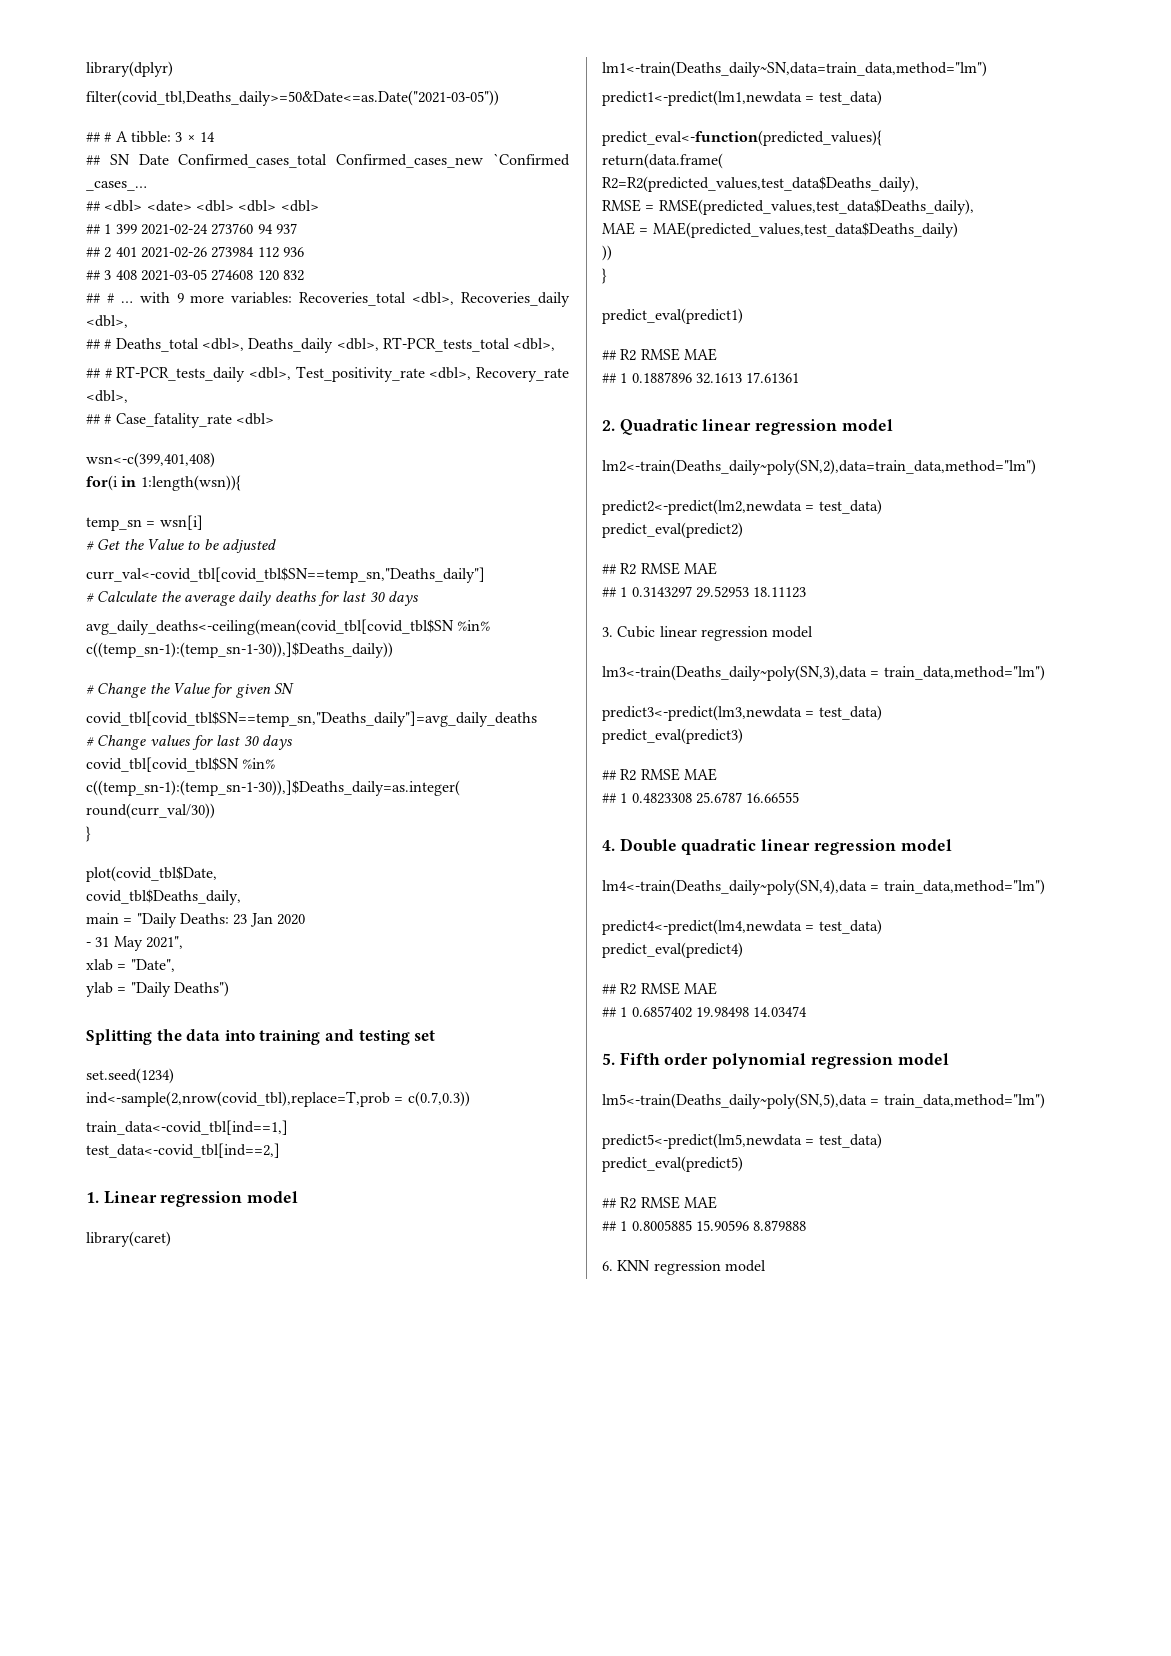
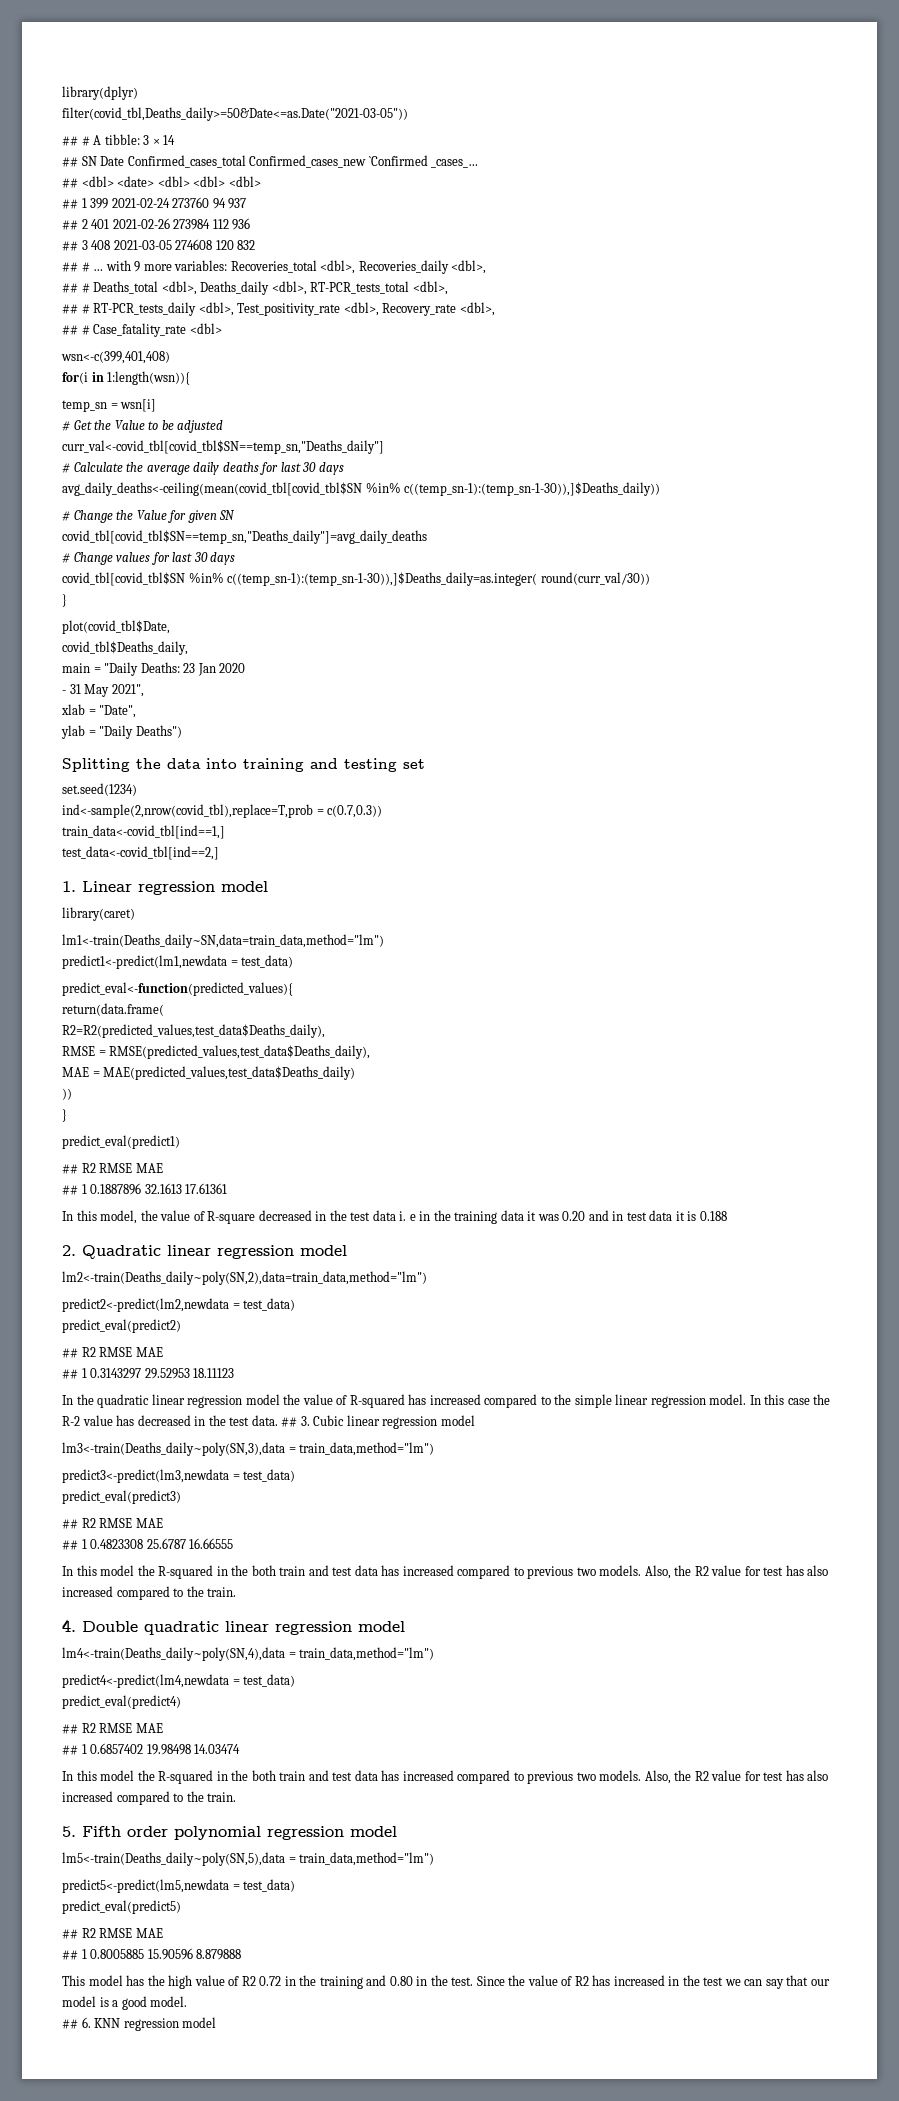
(800, 377) none -> [62,1210,727,1224] // In this model, the value of R-square decreased in the test data i. e in the training data it was 0.20 and in test data it is 0.188
(807, 592) none -> [62,1394,831,1408] [62,1415,298,1427] In the quadratic linear regression model the value of R-squared has increased compared to the simple linear regression model. In this case the R-2 value has decreased in the test data. ##
(800, 797) none -> [62,1565,829,1579] [62,1586,237,1600] // In this model the R-squared in the both train and test data has increased compared to previous two models. Also, the R2 value for test has also increased compared to the train.
(808, 1011) none -> [62,1770,829,1784] [62,1791,237,1805] // In this model the R-squared in the both train and test data has increased compared to previous two models. Also, the R2 value for test has also increased compared to the train.
(807, 1225) none -> [62,1975,830,1989] [62,1996,188,2010] [62,2019,78,2029] This model has the high value of R2 0.72 in the training and 0.80 in the test. Since the value of R2 has increased in the test we can say that our model is a good model. // ##

